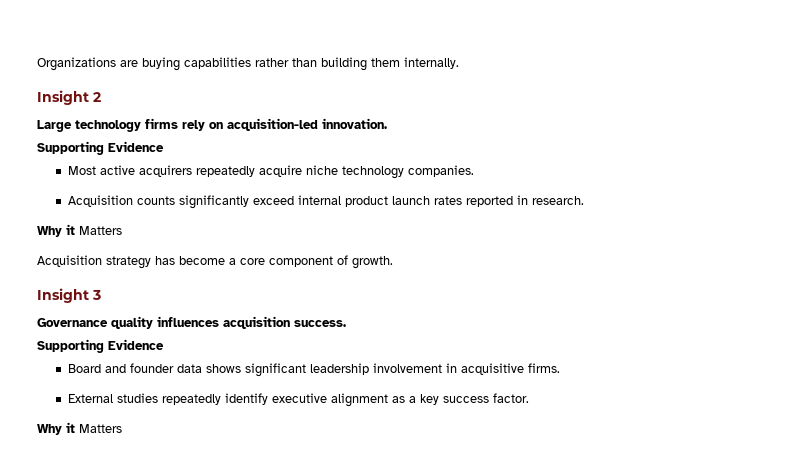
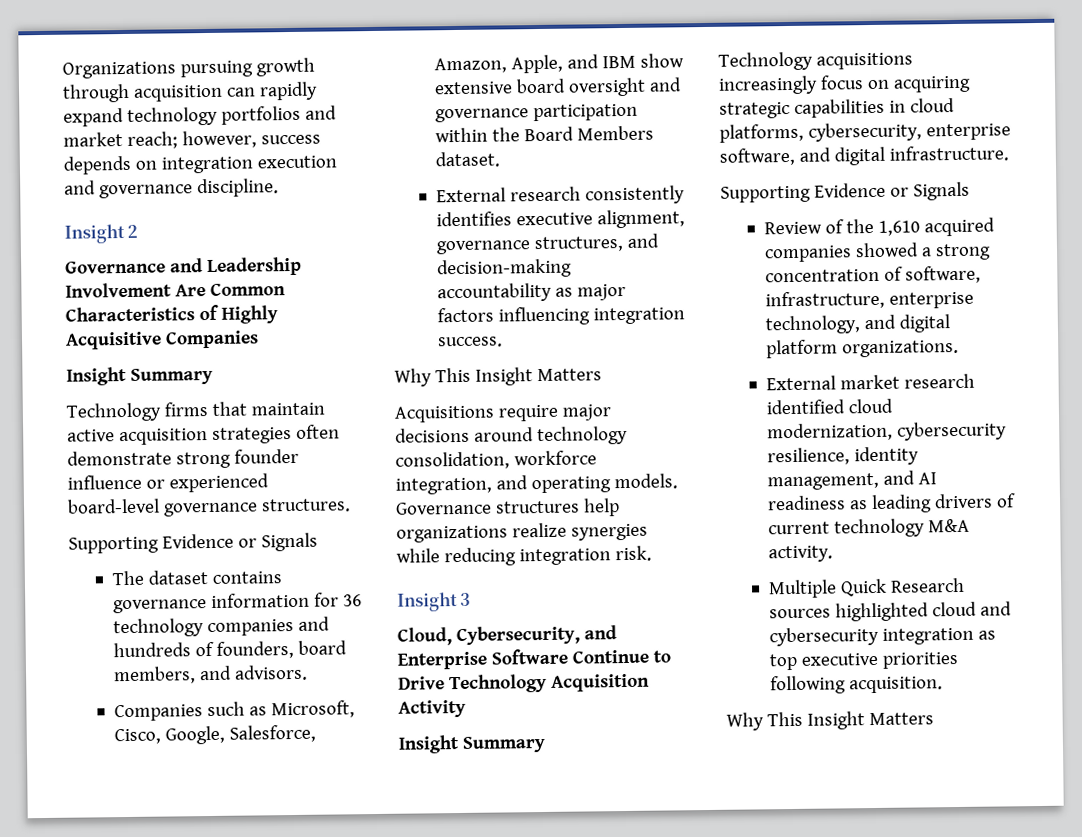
[120,57,459,71] [37,90,101,105] [37,118,387,132] [37,141,164,155] [67,165,474,179] [67,195,584,209] [37,224,75,237] are buying capabilities rather than building them internally. // Insight 2 // Large technology firms rely on acquisition-led innovation. // Supporting Evidence // Most active acquirers repeatedly acquire niche technology companies. // Acquisition counts significantly exceed internal product launch rates reported in research. // Why it -> [179,57,315,78] [62,81,318,103] [63,105,337,127] [63,130,321,149] [63,155,337,175] [64,178,279,199] [64,224,139,244] [65,256,302,277] [65,282,286,298] [65,304,278,324] [65,330,259,350] [66,366,213,386] [66,401,325,422] [67,424,340,446] [67,448,299,469] [67,473,269,493] [67,498,351,517] [68,532,318,554] [111,570,282,586] [112,592,362,614] [112,616,330,638] [112,640,347,659] [112,664,308,685] [113,700,355,722] [113,724,316,745] [433,53,684,74] [433,77,682,97] [434,103,638,123] [434,125,654,143] [434,151,500,168] [435,185,685,205] [435,209,685,229] [435,233,659,255] [436,258,572,279] [436,282,626,303] [436,306,685,326] [437,336,503,348] [394,367,533,387] pursuing growth through acquisition can rapidly expand technology portfolios and market reach; however, success depends on integration execution and governance discipline. // Insight 2 // Governance and Leadership Involvement Are Common Characteristics of Highly Acquisitive Companies // Insight Summary // Technology firms that maintain active acquisition strategies often demonstrate strong founder influence or experienced board-level governance structures. // Supporting Evidence or Signals // The dataset contains governance information for 36 technology companies and hundreds of founders, board members, and advisors. // Companies such as Microsoft, Cisco, Google, Salesforce, Amazon, Apple, and IBM show extensive board oversight and governance participation within the Board Members dataset. // External research consistently identifies executive alignment, governance structures, and decision-making accountability as major factors influencing integration success. // Why This Insight
[37,255,393,269] [37,288,101,303] [37,316,346,329] [37,339,164,353] [67,363,560,377] [67,393,529,407] [37,422,75,435] Acquisition strategy has become a core component of growth. // Insight 3 // Governance quality influences acquisition success. // Supporting Evidence // Board and founder data shows significant leadership involvement in acquisitive firms. // External studies repeatedly identify executive alignment as a key success factor. // Why it -> [394,404,612,423] [395,425,628,446] [395,450,597,470] [395,473,678,495] [396,498,620,517] [396,522,648,543] [396,545,652,567] [397,592,472,612] [397,625,617,646] [397,648,671,670] [398,673,650,694] [398,699,466,718] [398,735,546,754] [718,51,913,71] [718,75,971,95] [719,98,955,119] [719,122,1011,143] [719,145,1009,166] [720,181,970,203] [763,217,995,237] [763,242,991,263] [764,265,981,284] [764,290,974,310] [764,314,950,335] [765,339,959,359] [765,373,975,391] [765,398,893,415] [766,421,1007,442] [766,446,919,466] [766,470,937,491] [766,493,1016,514] [767,518,970,538] [767,545,833,563] [767,577,965,599] [768,601,1012,622] [768,626,996,647] [768,651,959,671] [769,675,943,695] [726,711,865,731] Acquisitions require major decisions around technology consolidation, workforce integration, and operating models. Governance structures help organizations realize synergies while reducing integration risk. // Insight 3 // Cloud, Cybersecurity, and Enterprise Software Continue to Drive Technology Acquisition Activity // Insight Summary // Technology acquisitions increasingly focus on acquiring strategic capabilities in cloud platforms, cybersecurity, enterprise software, and digital infrastructure. // Supporting Evidence or Signals // Review of the 1,610 acquired companies showed a strong concentration of software, infrastructure, enterprise technology, and digital platform organizations. // External market research identified cloud modernization, cybersecurity resilience, identity management, and AI readiness as leading drivers of current technology M&A activity. // Multiple Quick Research sources highlighted cloud and cybersecurity integration as top executive priorities following acquisition. // Why This Insight

